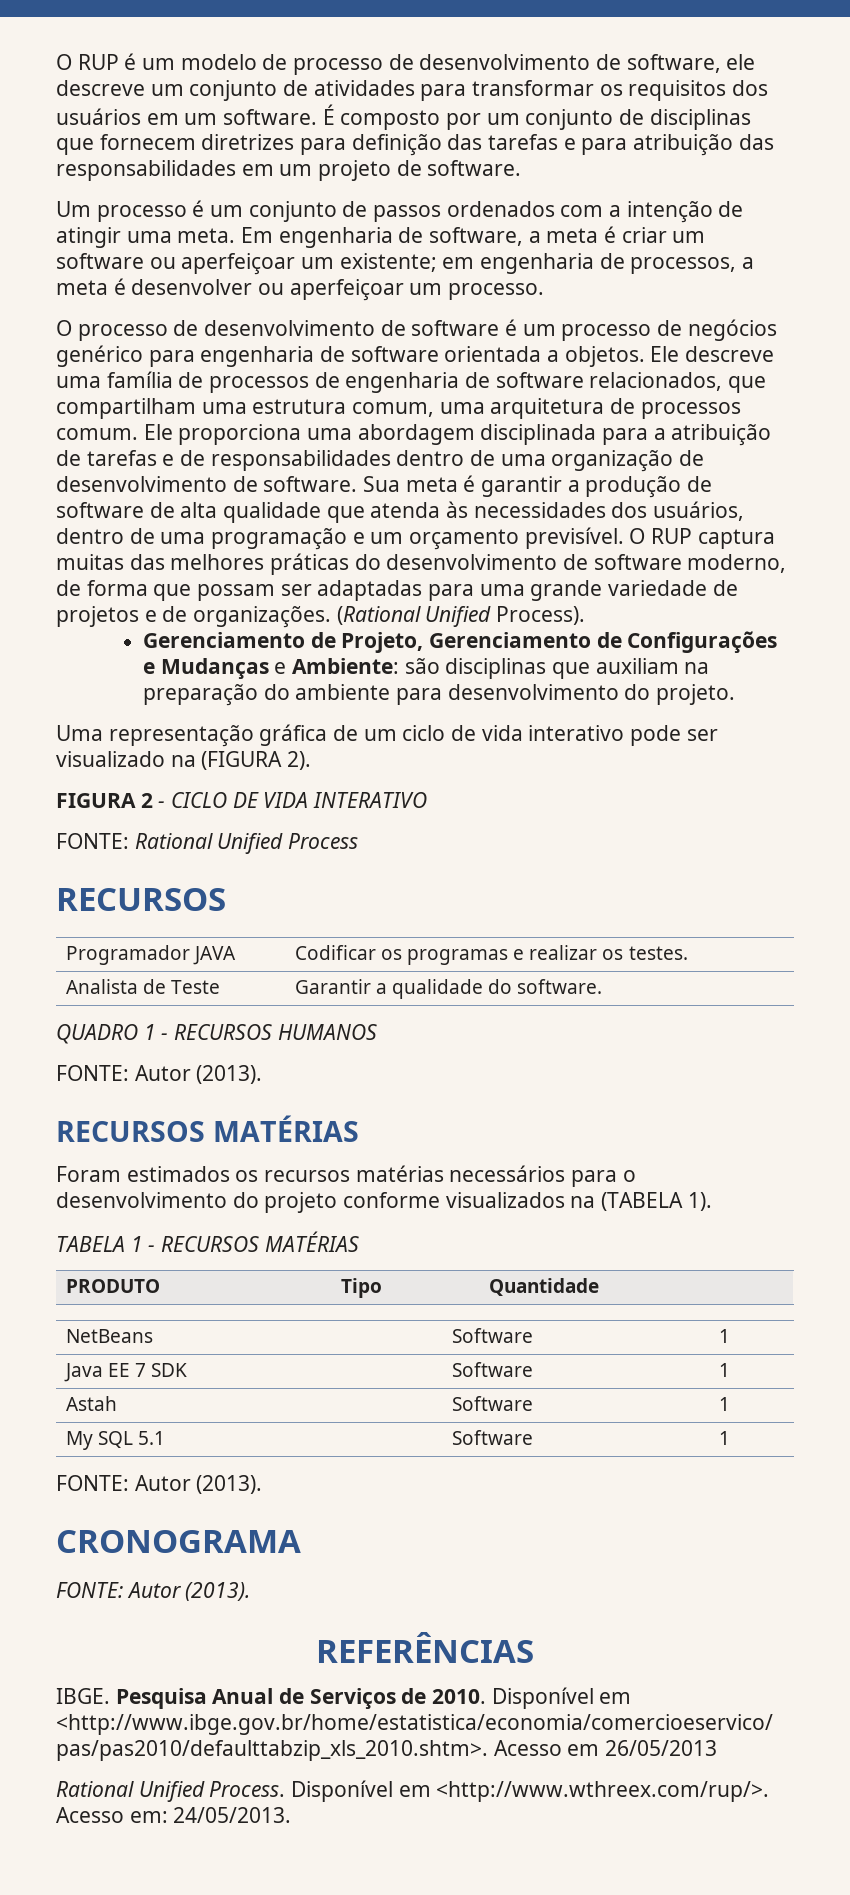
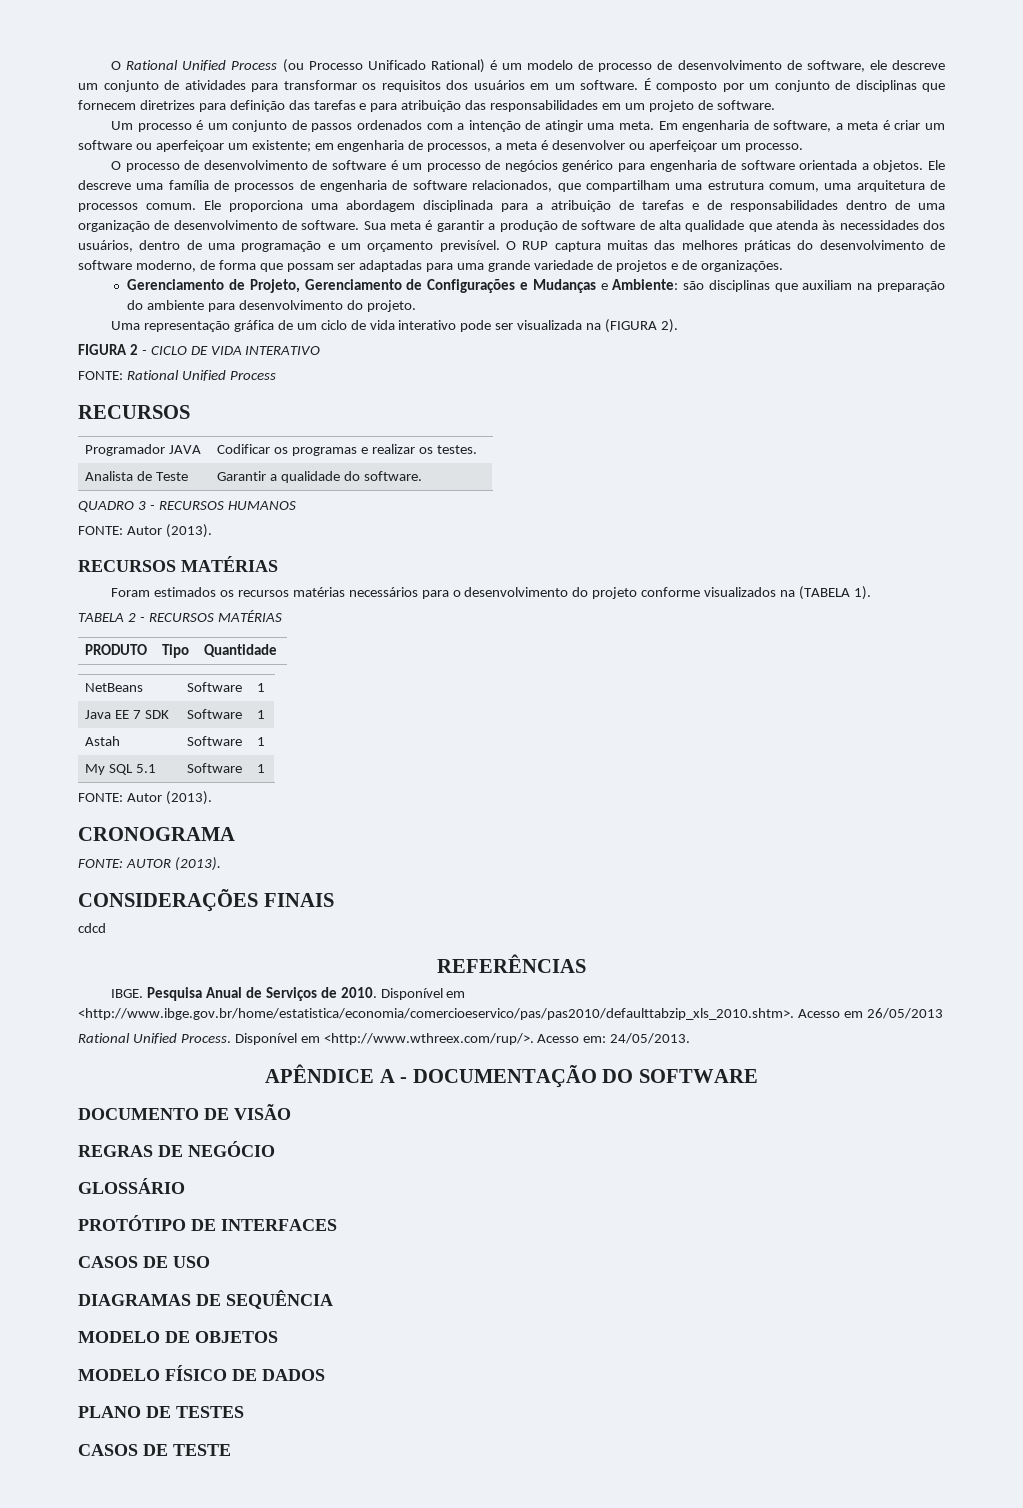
[56,54,119,70] O RUP -> [111,59,485,73] O Rational Unified Process (ou Processo Unificado Rational)
[336,606,586,627] (Rational Unified Process). -> (783, 266) none
[56,751,165,767] visualizado -> [517,320,583,330] visualizada
[143,1024,156,1040] 1 -> [137,501,146,510] 3
[130,1236,143,1252] 1 -> [127,613,136,622] 2
[126,1582,251,1601] Autor (2013). -> [125,857,221,871] [78,889,334,912] [78,923,106,933] AUTOR (2013). // CONSIDERAÇÕES FINAIS // cdcd
(292, 1815) none -> [265,1064,758,1088] [78,1104,291,1120] [78,1141,275,1157] [78,1178,185,1194] [78,1215,337,1231] [78,1256,210,1268] [78,1290,333,1309] [78,1331,278,1343] [78,1365,325,1381] [78,1406,244,1418] [78,1444,231,1456] // APÊNDICE A - DOCUMENTAÇÃO DO SOFTWARE // DOCUMENTO DE VISÃO // REGRAS DE NEGÓCIO // GLOSSÁRIO // PROTÓTIPO DE INTERFACES // CASOS DE USO // DIAGRAMAS DE SEQUÊNCIA // MODELO DE OBJETOS // MODELO FÍSICO DE DADOS // PLANO DE TESTES // CASOS DE TESTE

